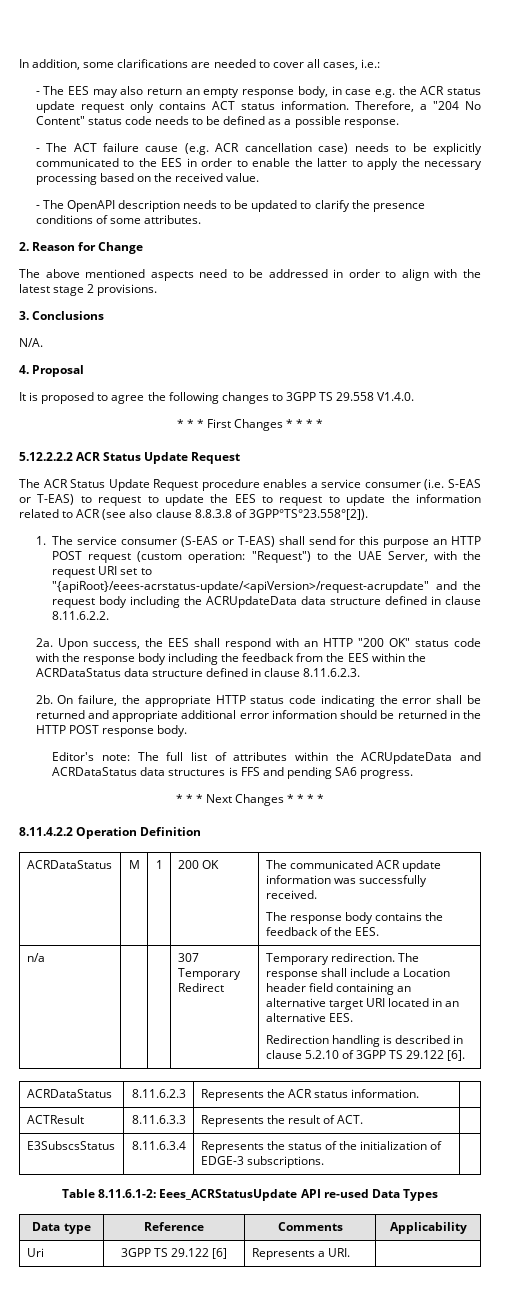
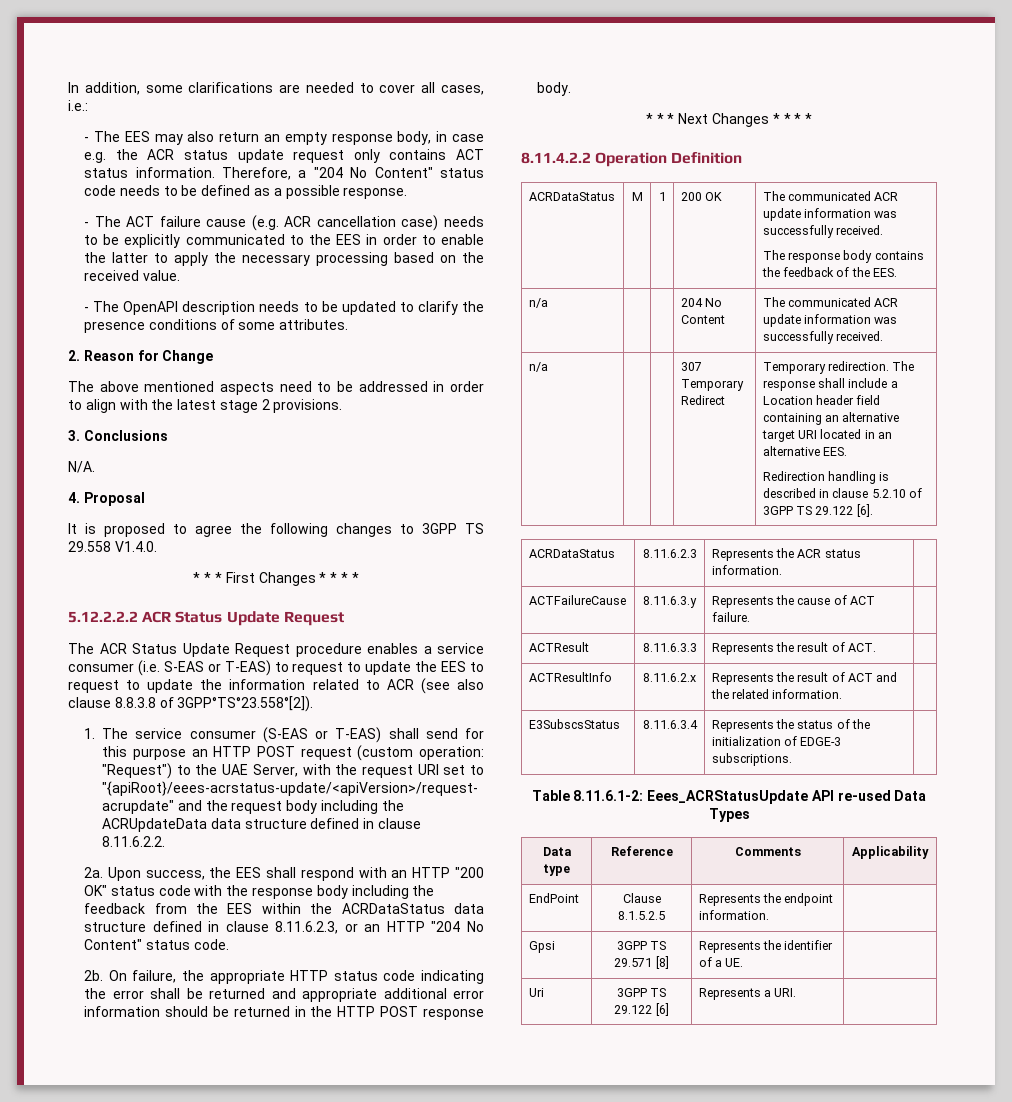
[303,668,361,677] 8.11.6.2.3. -> [275,921,485,934] [84,939,229,950] 8.11.6.2.3, or an HTTP "204 No Content" status code.
[52,752,481,764] [52,767,414,779] // Editor's note: The full list of attributes within the ACRUpdateData and ACRDataStatus data structures is FFS and pending SA6 progress. -> (572, 89) none
(379, 931) none -> [528,298,548,308] [680,298,722,307] [680,315,725,324] [762,297,899,307] [762,314,898,327] [762,331,883,344] // n/a | | | 204 No Content | The communicated ACR update information was successfully received.
(419, 1093) none -> [528,595,626,605] [643,596,697,608] [711,595,876,608] [711,612,750,622] // ACTFailureCause | 8.11.6.3.y | Represents the cause of ACT failure. |
(363, 1119) none -> [528,672,612,682] [643,673,696,682] [711,672,898,685] [710,689,843,699] // ACTResultInfo | 8.11.6.2.x | Represents the result of ACT and the related information. |
(467, 1228) none -> [528,893,579,903] [622,893,661,903] [618,911,665,920] [698,893,834,906] [698,910,769,920] [528,941,555,953] [616,941,667,950] [614,956,669,969] [698,940,834,953] [698,957,744,967] // EndPoint | Clause 8.1.5.2.5 | Represents the endpoint information. | // Gpsi | 3GPP TS 29.571 [8] | Represents the identifier of a UE. |

